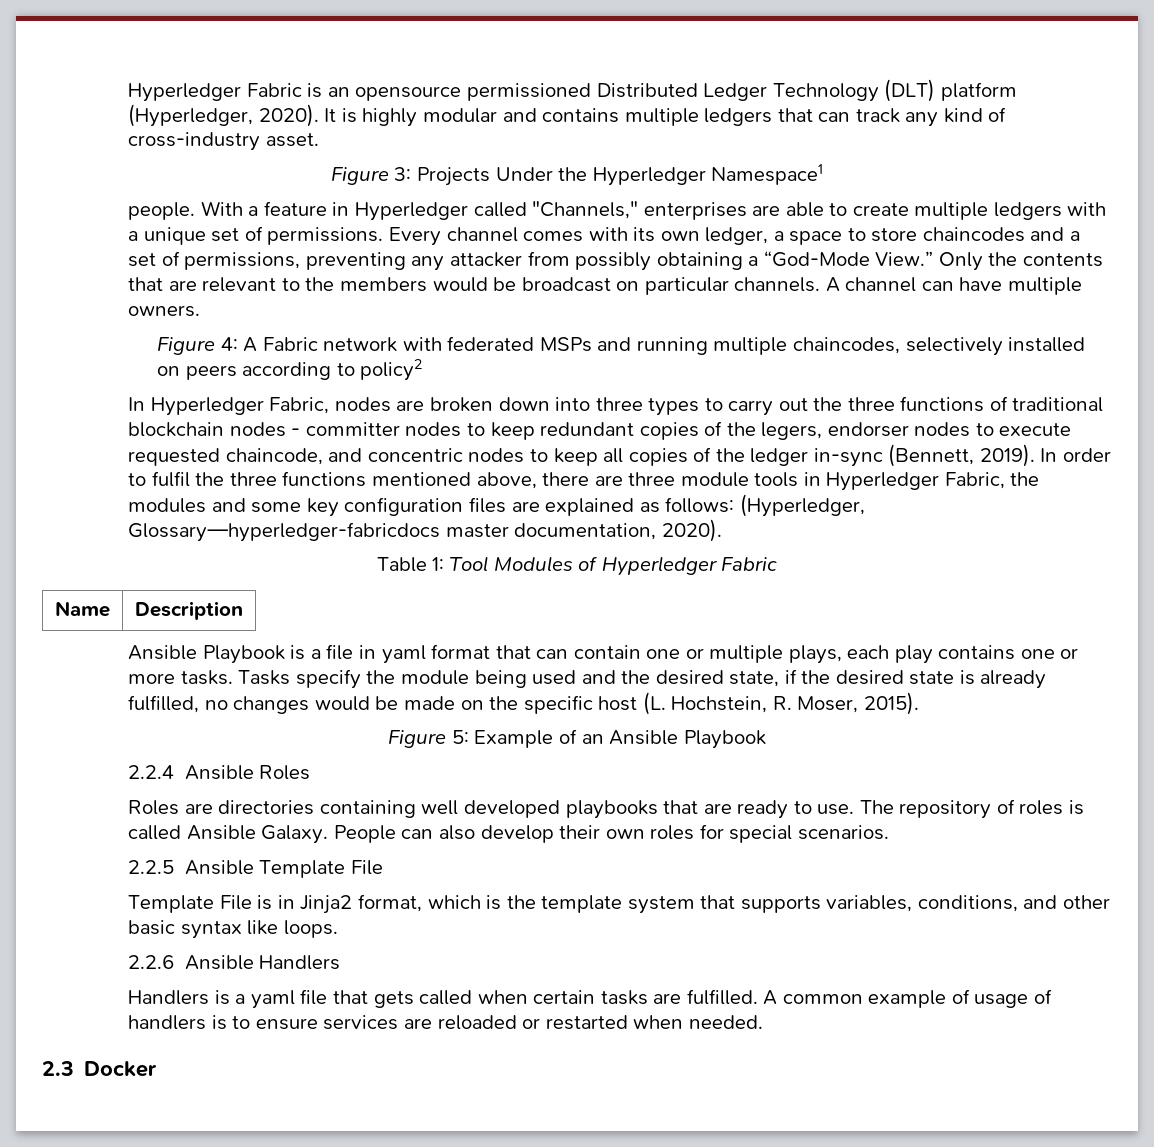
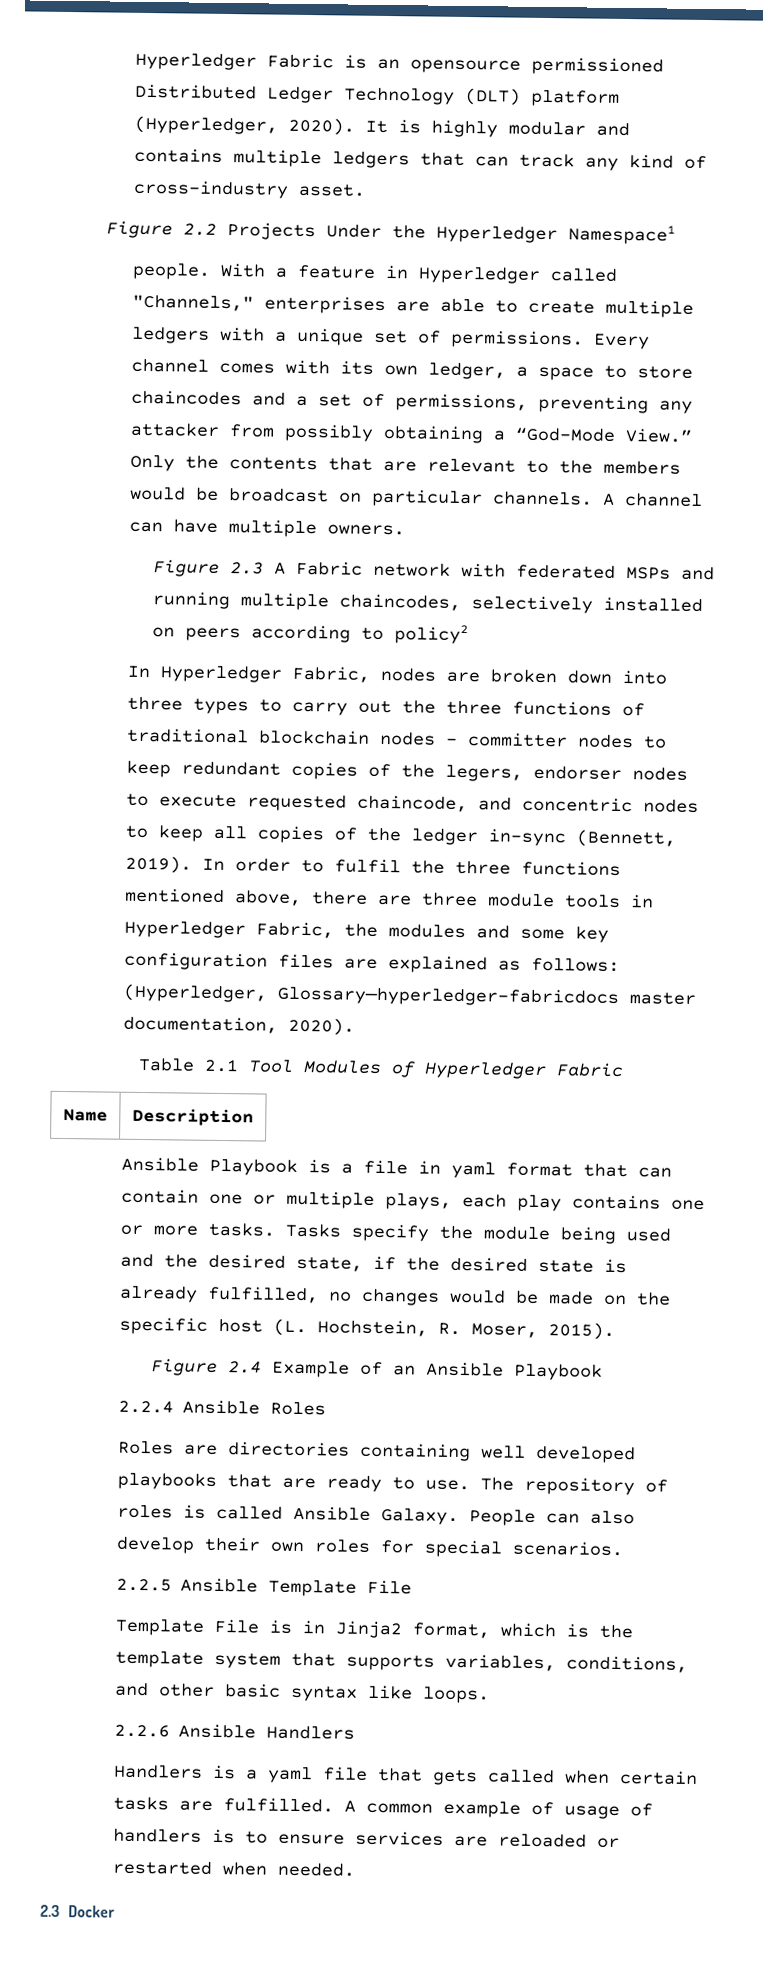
[394,167,412,181] 3: -> [183,223,217,236] 2.2
[220,337,238,351] 4: -> [229,562,264,575] 2.3
[432,557,445,571] 1: -> [203,1058,239,1073] 2.1
[451,730,469,744] 5: -> [228,1361,262,1374] 2.4

